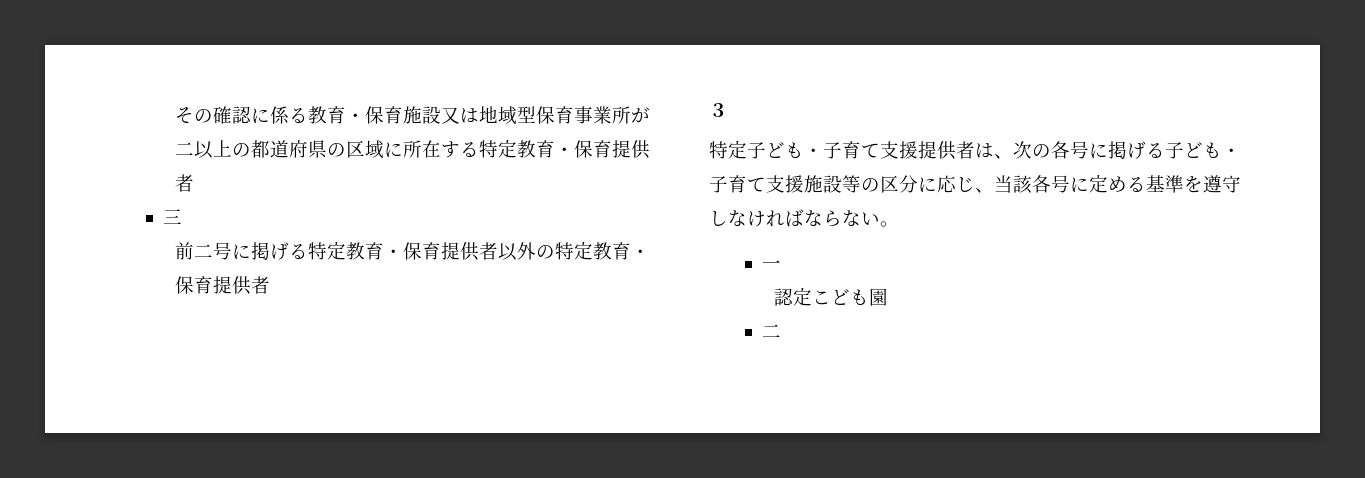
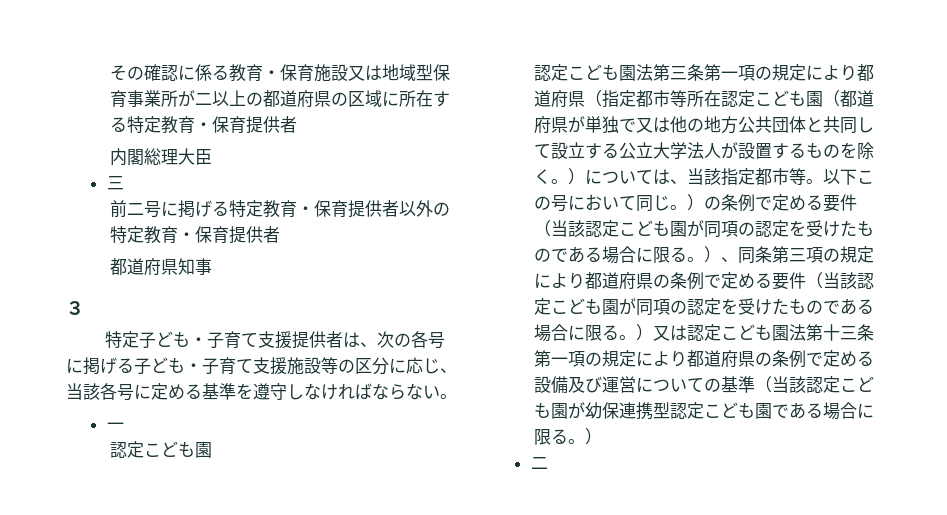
(194, 183) none -> [110,148,213,166] // 内閣総理大臣
(270, 285) none -> [110,258,213,276] // 都道府県知事
(888, 297) none -> [534,64,875,81] [534,90,875,108] [534,116,875,134] [534,142,875,159] [534,168,875,186] [534,194,858,212] [534,220,875,238] [534,246,875,264] [534,272,875,290] [534,298,875,316] [534,324,875,342] [534,350,875,368] [534,376,875,394] [534,402,875,420] [534,428,603,445] // 認定こども園法第三条第一項の規定により都道府県（指定都市等所在認定こども園（都道府県が単独で又は他の地方公共団体と共同して設立する公立大学法人が設置するものを除く。）については、当該指定都市等。以下この号において同じ。）の条例で定める要件（当該認定こども園が同項の認定を受けたものである場合に限る。）、同条第三項の規定により都道府県の条例で定める要件（当該認定こども園が同項の認定を受けたものである場合に限る。）又は認定こども園法第十三条第一項の規定により都道府県の条例で定める設備及び運営についての基準（当該認定こども園が幼保連携型認定こども園である場合に限る。）

